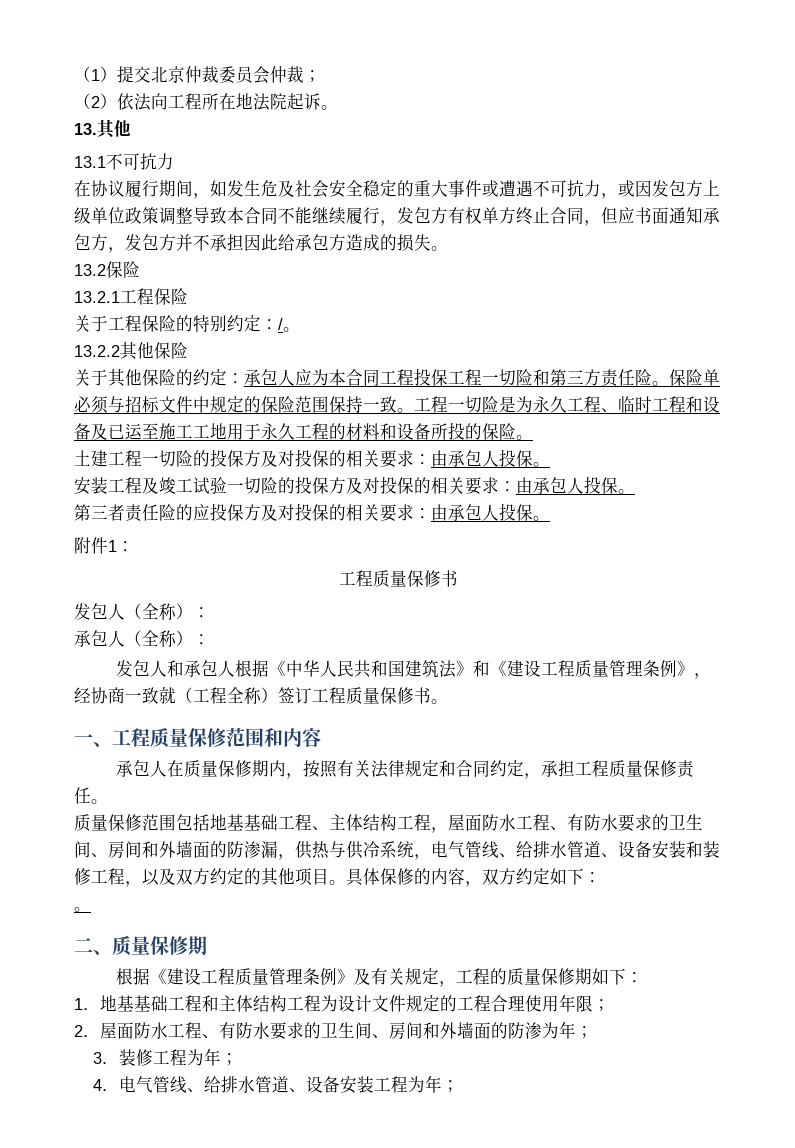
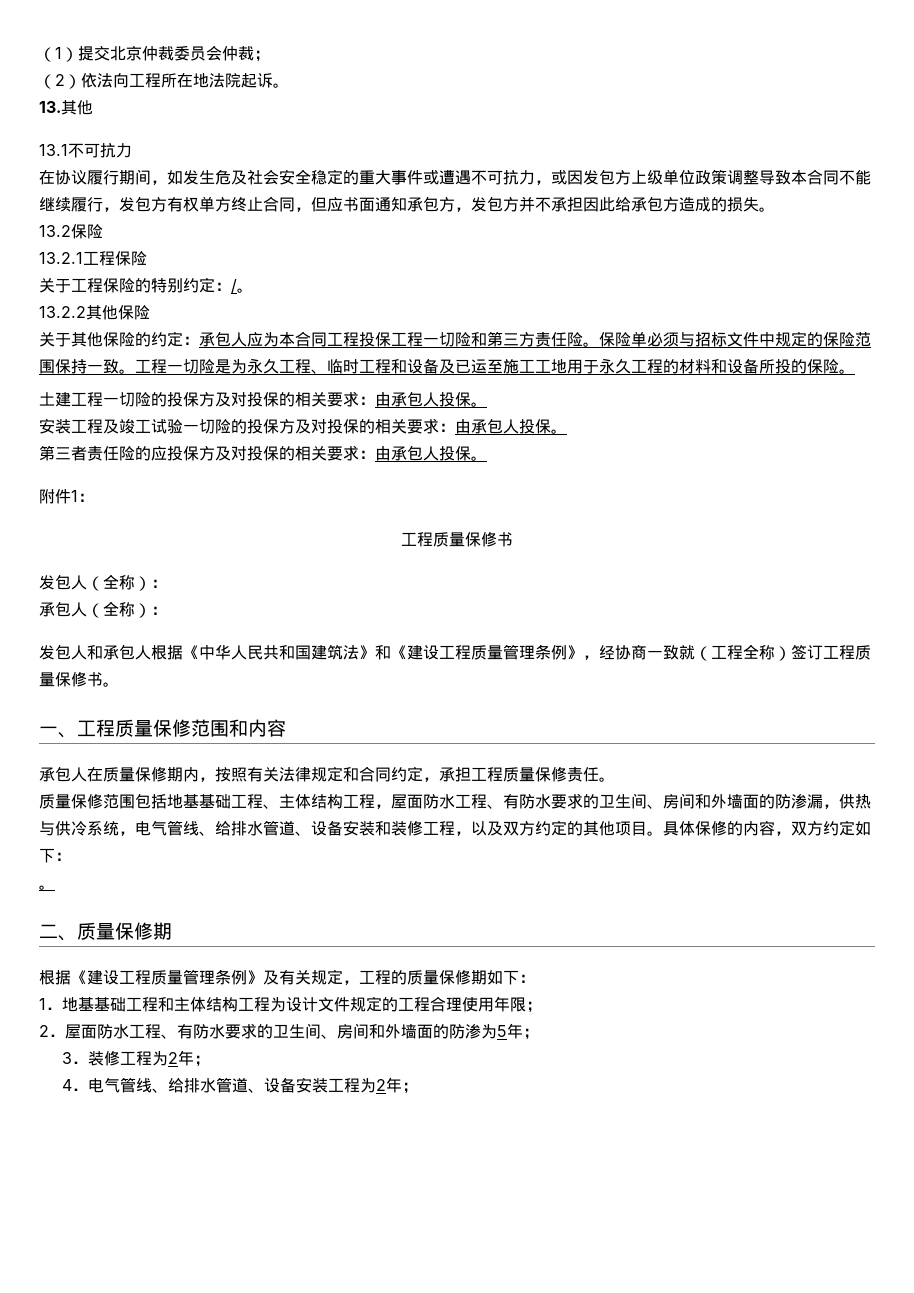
(559, 1030) none -> [497,1025,507,1037] 5
(205, 1057) none -> [168,1052,179,1064] 2
(426, 1084) none -> [376,1079,387,1091] 2

